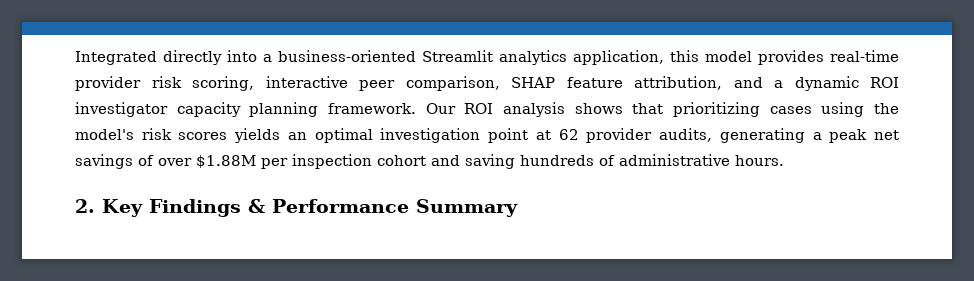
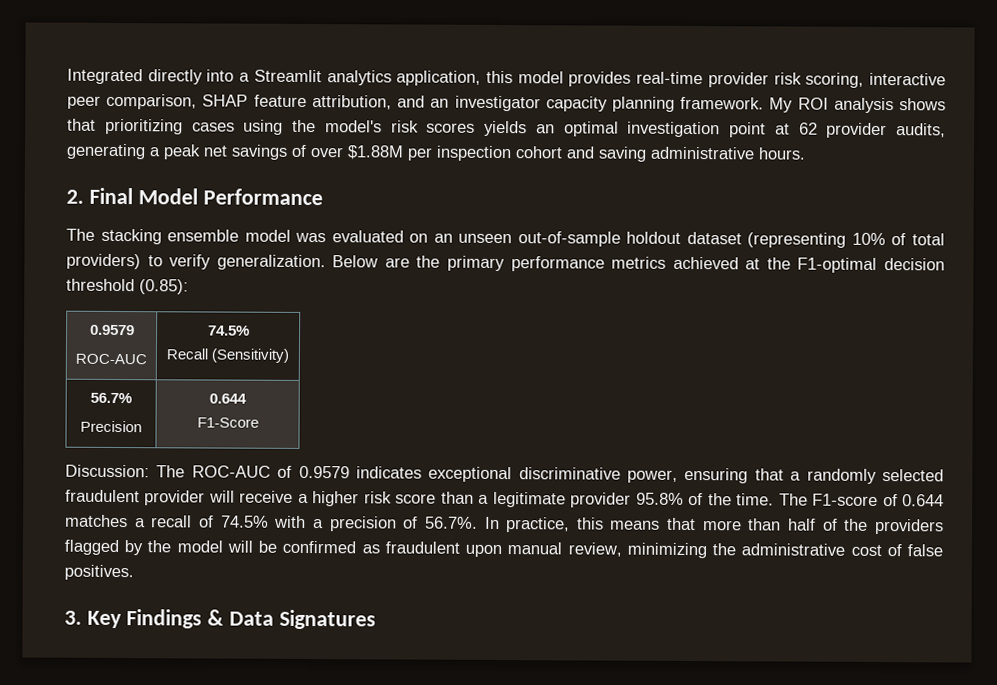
[278,50,416,62] business-oriented -> (251, 77) none
[774,76,899,91] a dynamic ROI -> [430,98,450,108] an
[425,103,456,114] Our -> [769,97,794,113] My
[520,155,615,166] hundreds of -> (647, 154) none
(95, 206) none -> [88,187,323,206] [66,228,945,248] [66,253,945,273] [66,278,189,295] [89,324,135,336] [75,353,147,365] [207,325,250,336] [165,348,290,363] [90,392,132,404] [80,420,142,433] [209,393,247,404] [196,417,259,428] [65,464,944,484] [65,489,945,508] [65,514,944,535] [64,539,944,559] [64,564,134,581] [64,610,82,625] Final Model Performance // The stacking ensemble model was evaluated on an unseen out-of-sample holdout dataset (representing 10% of total providers) to verify generalization. Below are the primary performance metrics achieved at the F1-optimal decision threshold (0.85): // 0.9579 // ROC-AUC | 74.5% // Recall (Sensitivity) // 56.7% // Precision | 0.644 // F1-Score // Discussion: The ROC-AUC of 0.9579 indicates exceptional discriminative power, ensuring that a randomly selected fraudulent provider will receive a higher risk score than a legitimate provider 95.8% of the time. The F1-score of 0.644 matches a recall of 74.5% with a precision of 56.7%. In practice, this means that more than half of the providers flagged by the model will be confirmed as fraudulent upon manual review, minimizing the administrative cost of false positives. // 3.
[272,199,518,217] Performance Summary -> [228,609,376,630] Data Signatures

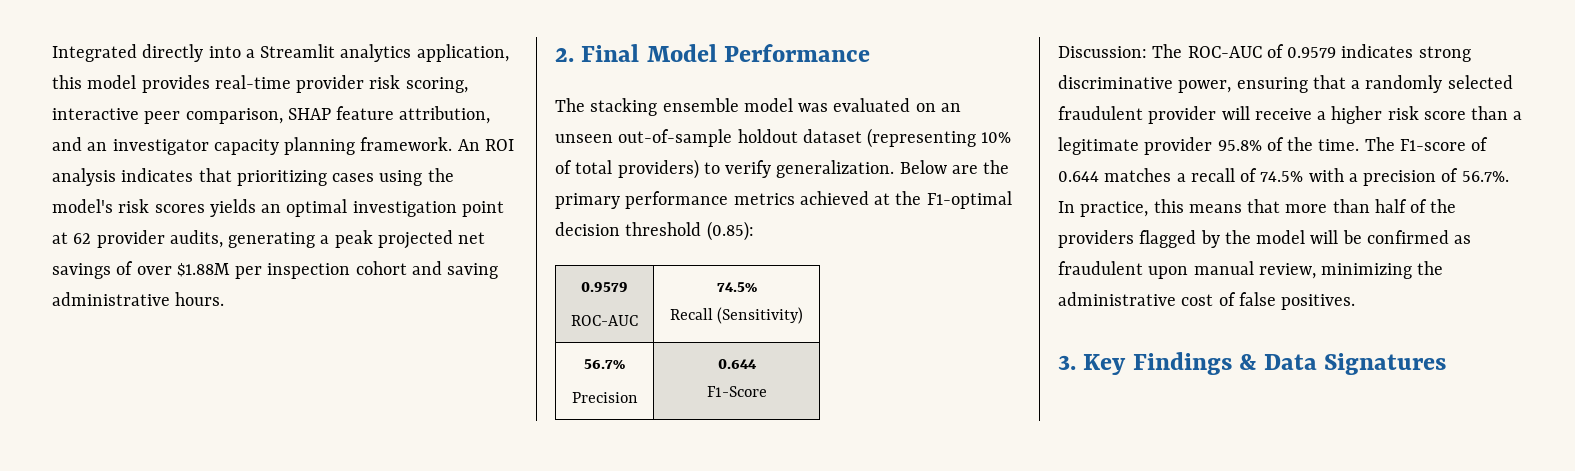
[769,97,794,113] My -> [457,139,480,151] An
[898,98,946,111] shows -> [121,168,194,182] indicates
(201, 152) none -> [377,230,453,249] projected
[428,466,513,483] exceptional -> [1418,46,1471,62] strong

